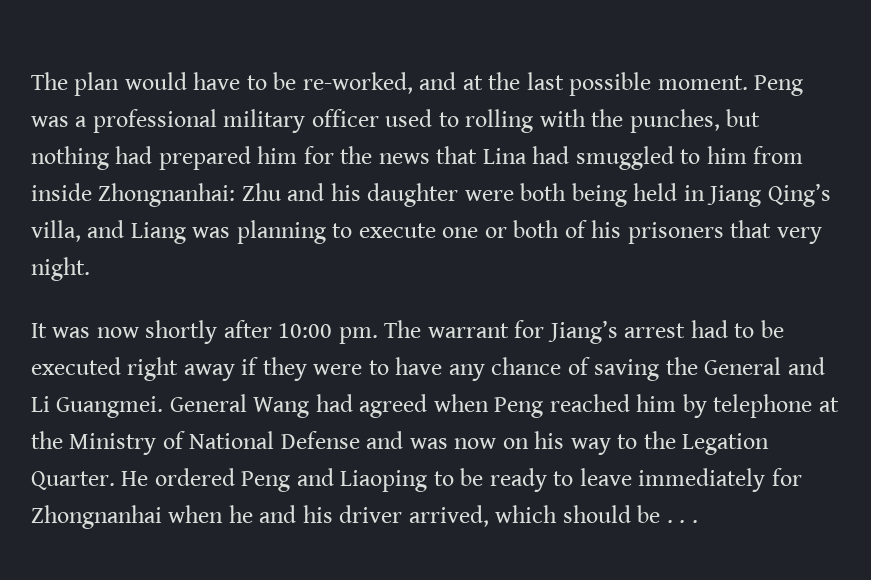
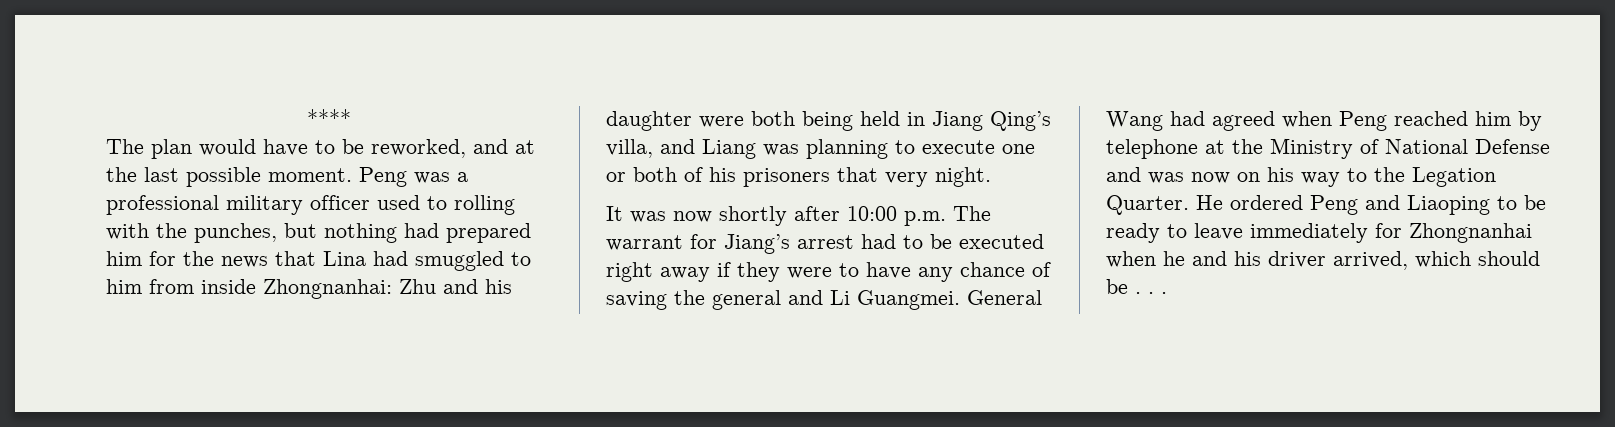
(31, 81) none -> [306,109,351,126] **** //
[302,72,413,94] re-worked, -> [371,139,466,158] reworked,
[338,327,378,344] pm. -> [904,211,946,226] p.m.
[704,357,782,375] General -> [712,290,781,310] general

